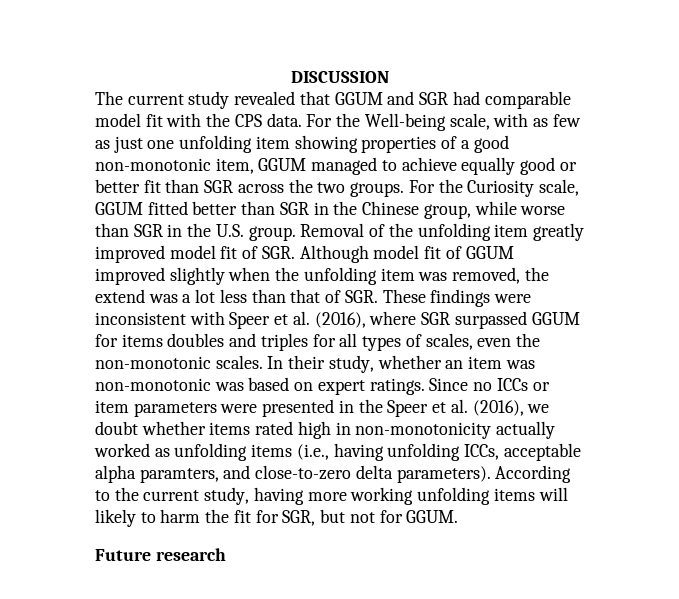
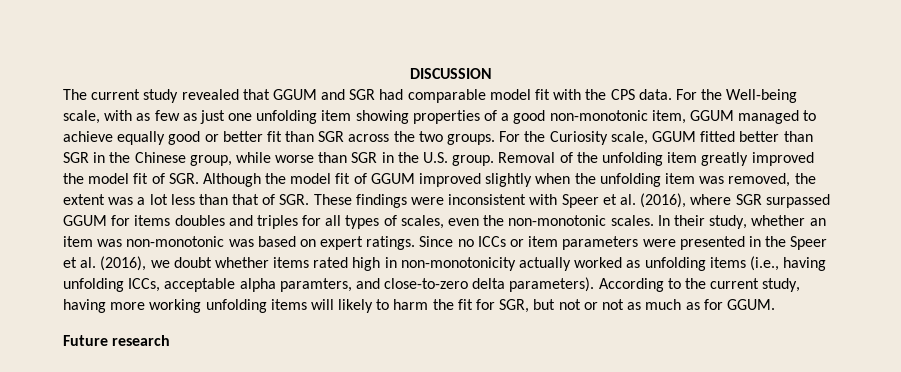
(165, 254) none -> [63,173,84,184] the
(369, 254) none -> [265,173,287,184] the
[95,289,145,303] extend -> [63,194,105,205] extent
(375, 517) none -> [583,299,700,310] or not as much as

